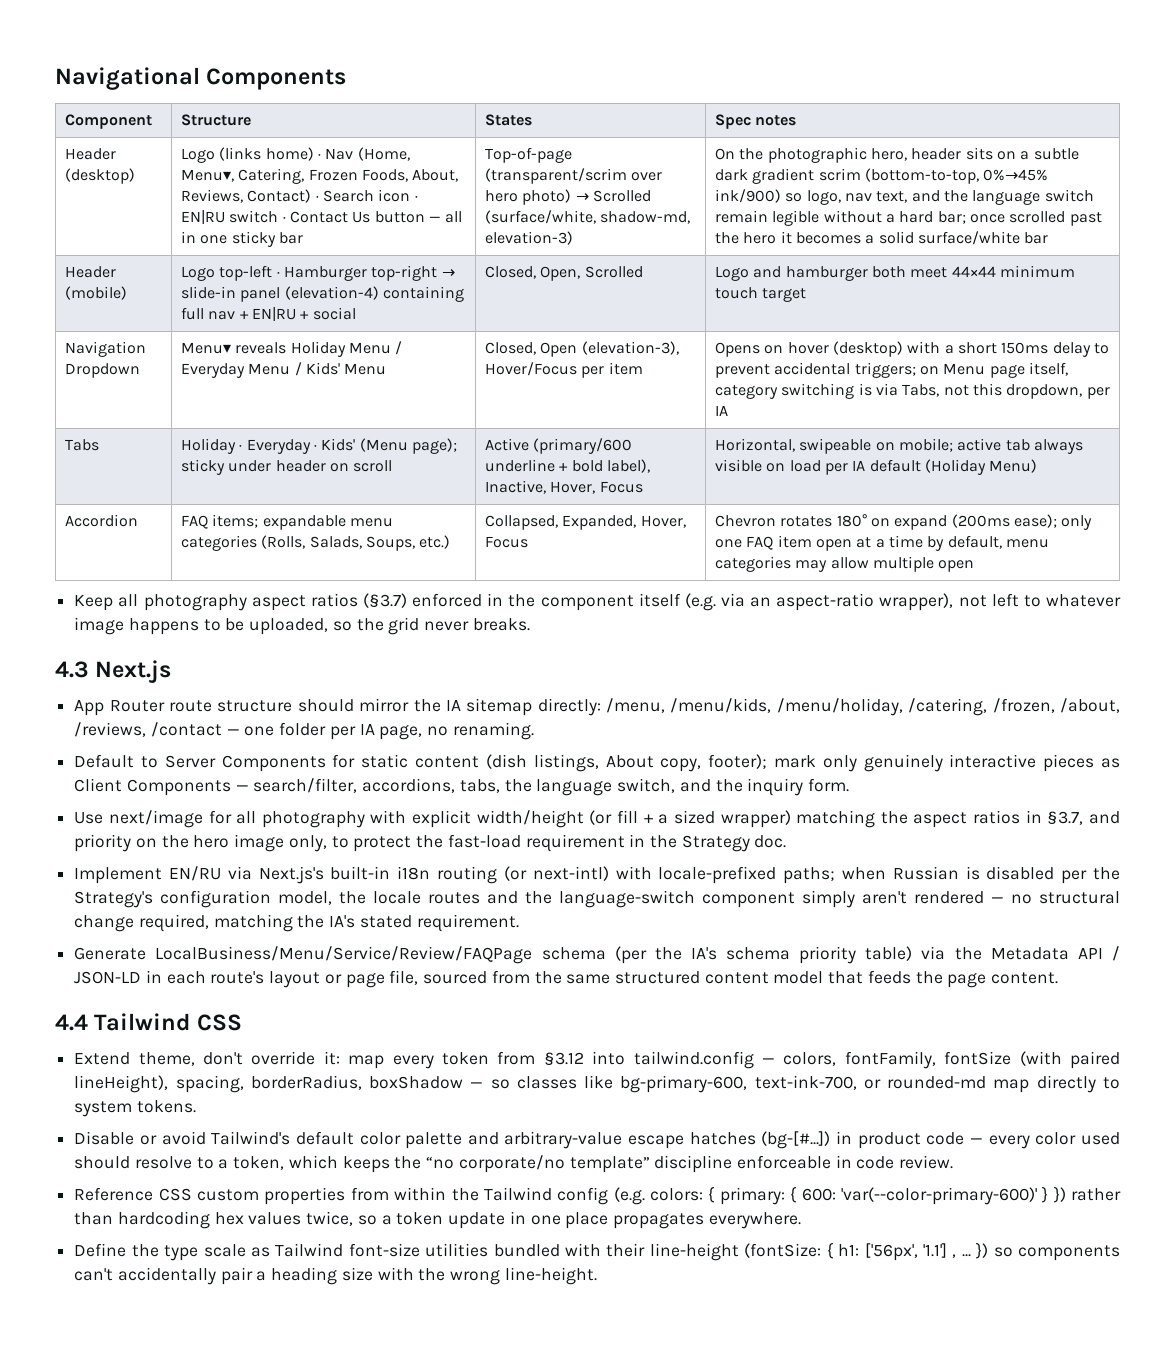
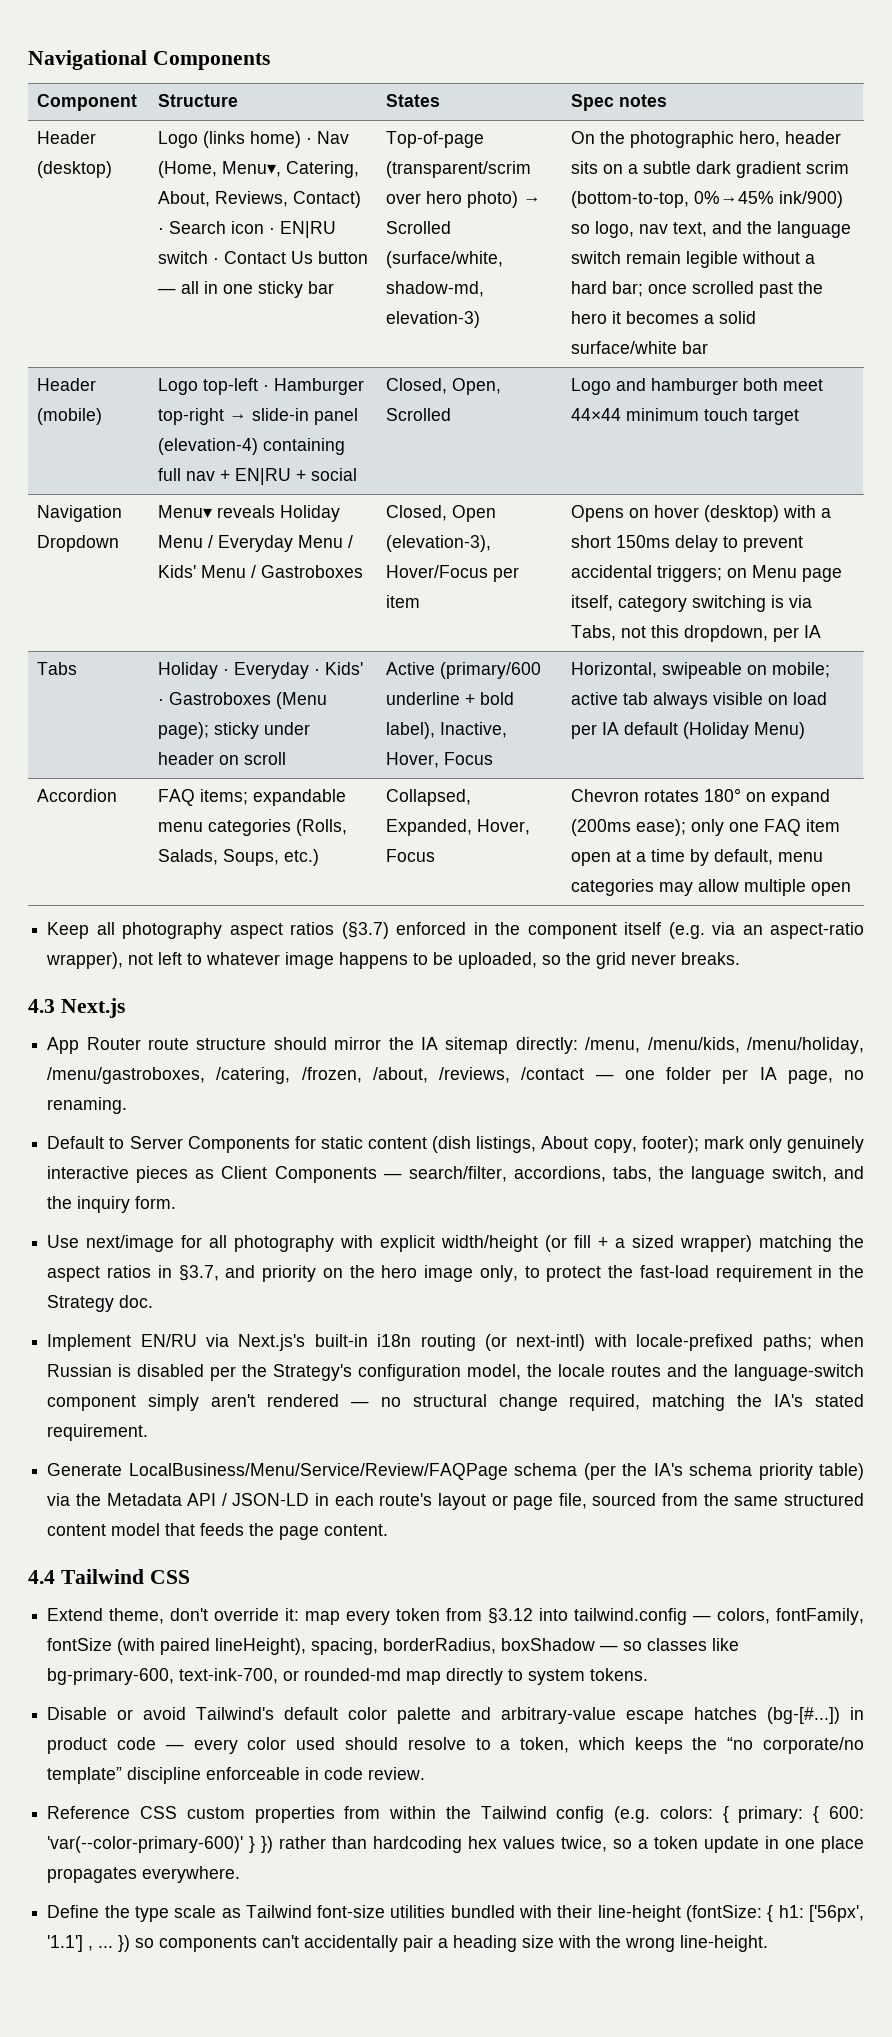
[308,169,409,182] Frozen Foods, -> (360, 169) none
(387, 369) none -> [251,565,364,578] / Gastroboxes
(356, 444) none -> [158,692,272,705] · Gastroboxes
(903, 707) none -> [47,1067,206,1084] /menu/gastroboxes,

